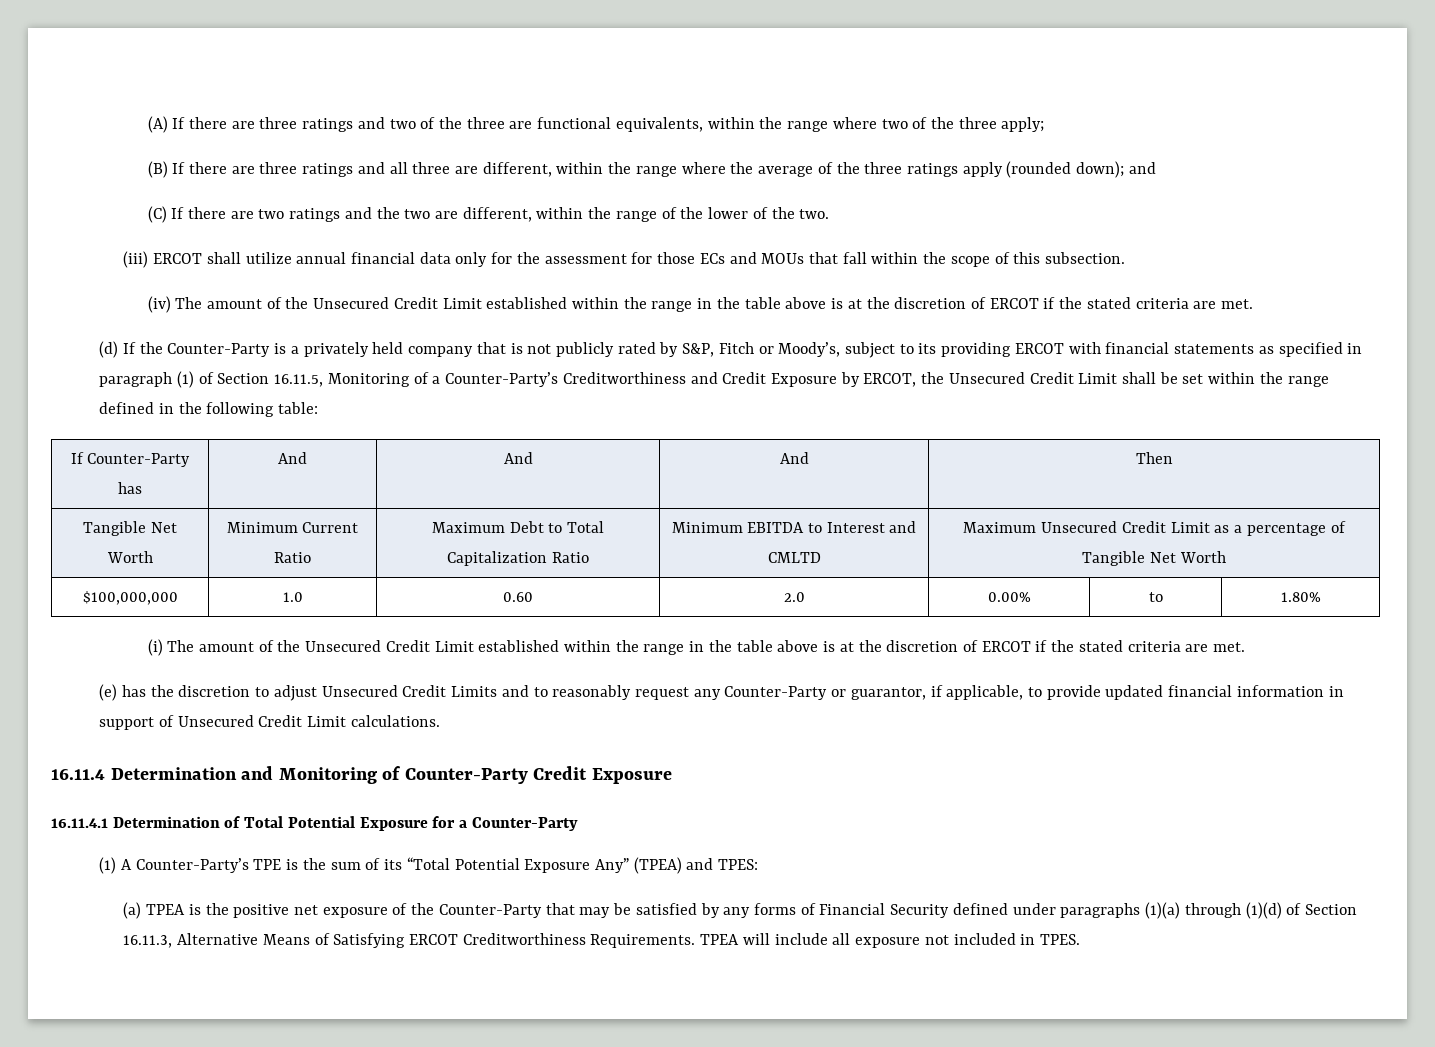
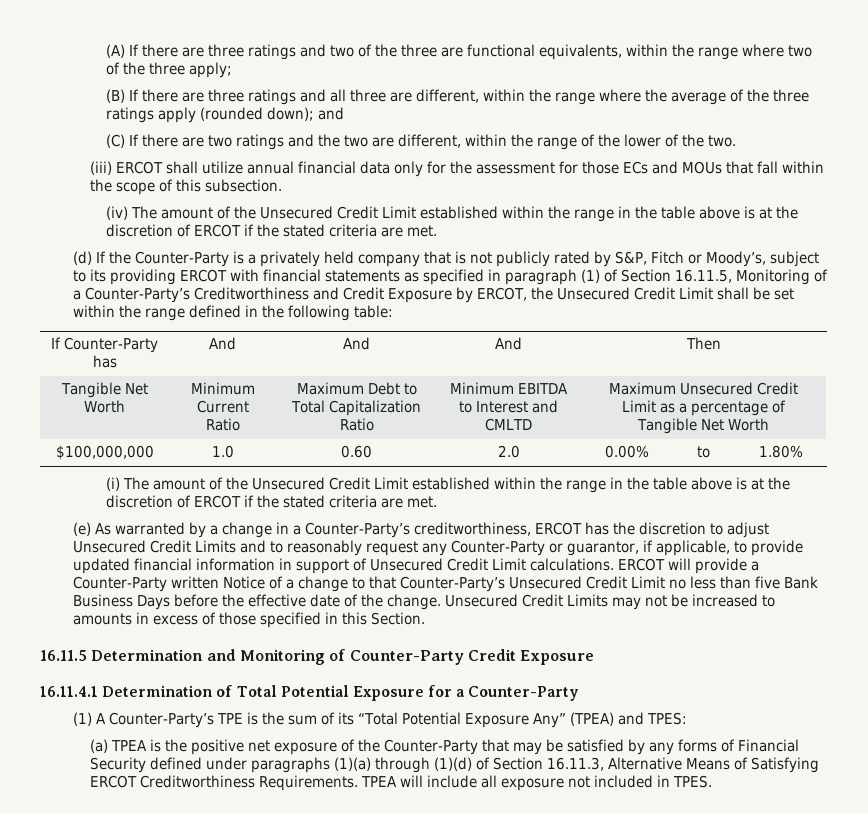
(118, 692) none -> [95,522,583,538] As warranted by a change in a Counter-Party’s creditworthiness, ERCOT
[51,769,105,780] // 16.11.4 -> [618,558,760,574] [73,576,819,592] [73,594,776,610] [73,612,426,628] [40,650,87,661] ERCOT will provide a Counter-Party written Notice of a change to that Counter-Party’s Unsecured Credit Limit no less than five Bank Business Days before the effective date of the change. Unsecured Credit Limits may not be increased to amounts in excess of those specified in this Section. // 16.11.5

